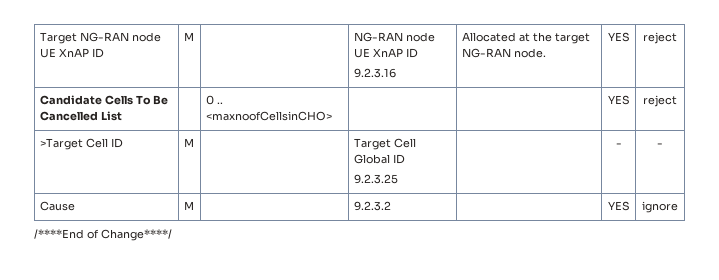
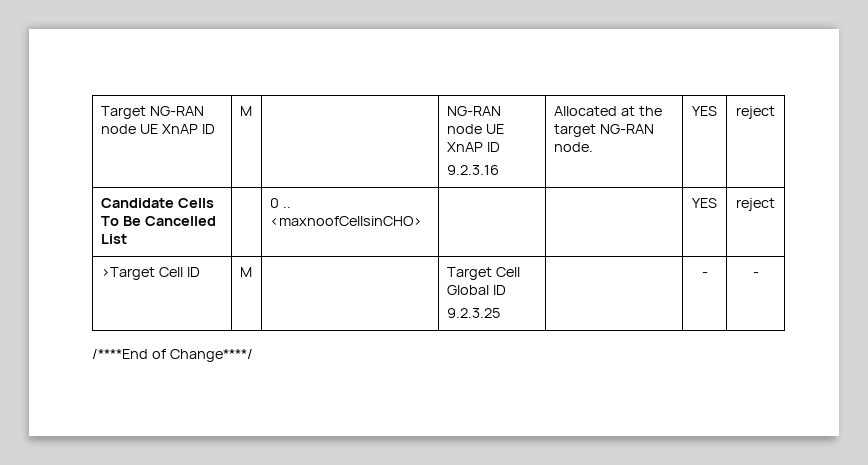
[39,201,75,211] [183,201,194,210] [353,201,391,211] [607,201,630,211] [642,201,678,213] // Cause | M | | 9.2.3.2 | | YES | ignore -> (759, 274) none

